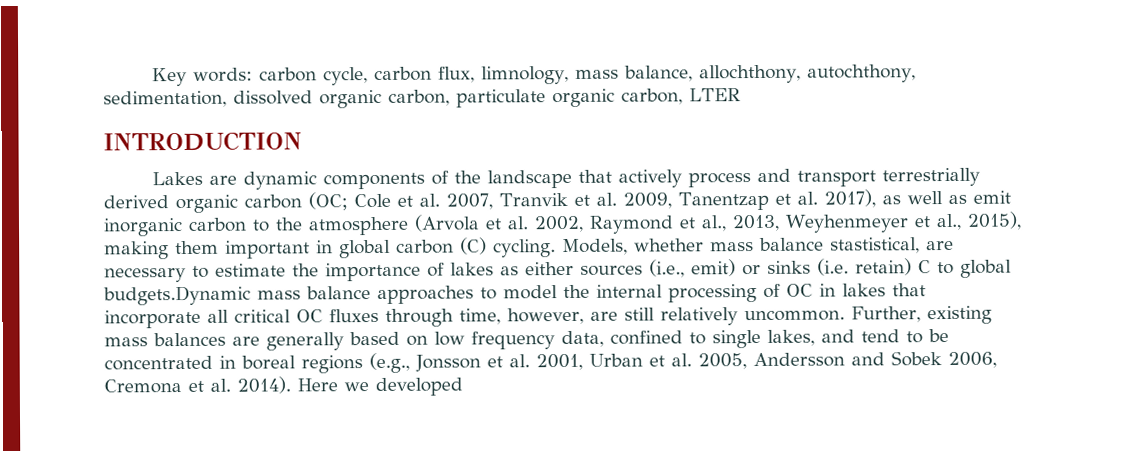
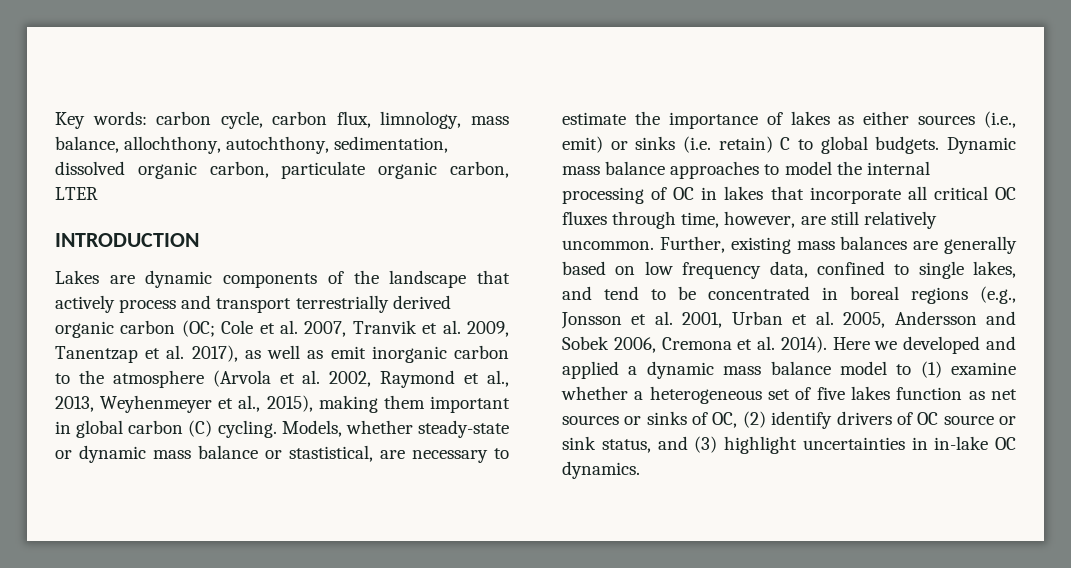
[710,237,824,252] mass balance -> [418,420,510,438] [55,445,282,463] steady-state or dynamic mass balance or
[103,285,251,306] budgets.Dynamic -> [875,136,1016,154] budgets. Dynamic
(463, 386) none -> [986,336,1016,350] [562,361,1016,379] [561,386,1017,404] [562,411,1017,429] [562,436,1016,454] [562,461,640,479] and applied a dynamic mass balance model to (1) examine whether a heterogeneous set of five lakes function as net sources or sinks of OC, (2) identify drivers of OC source or sink status, and (3) highlight uncertainties in in-lake OC dynamics.

